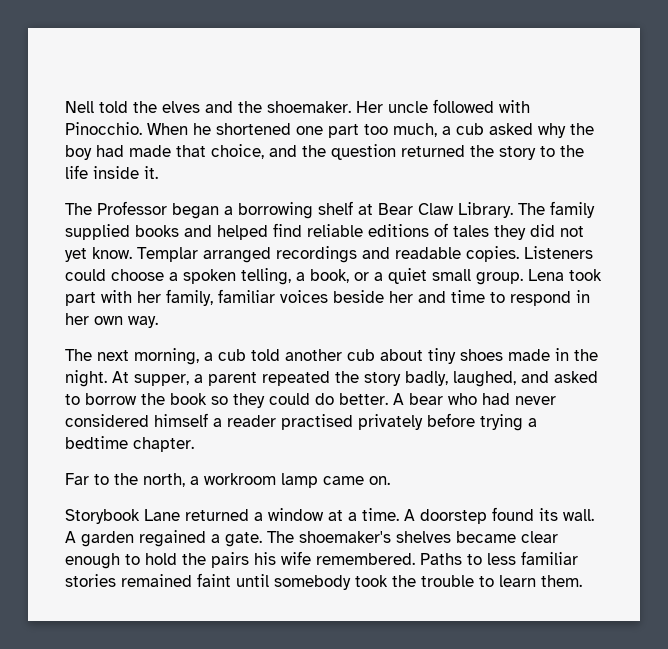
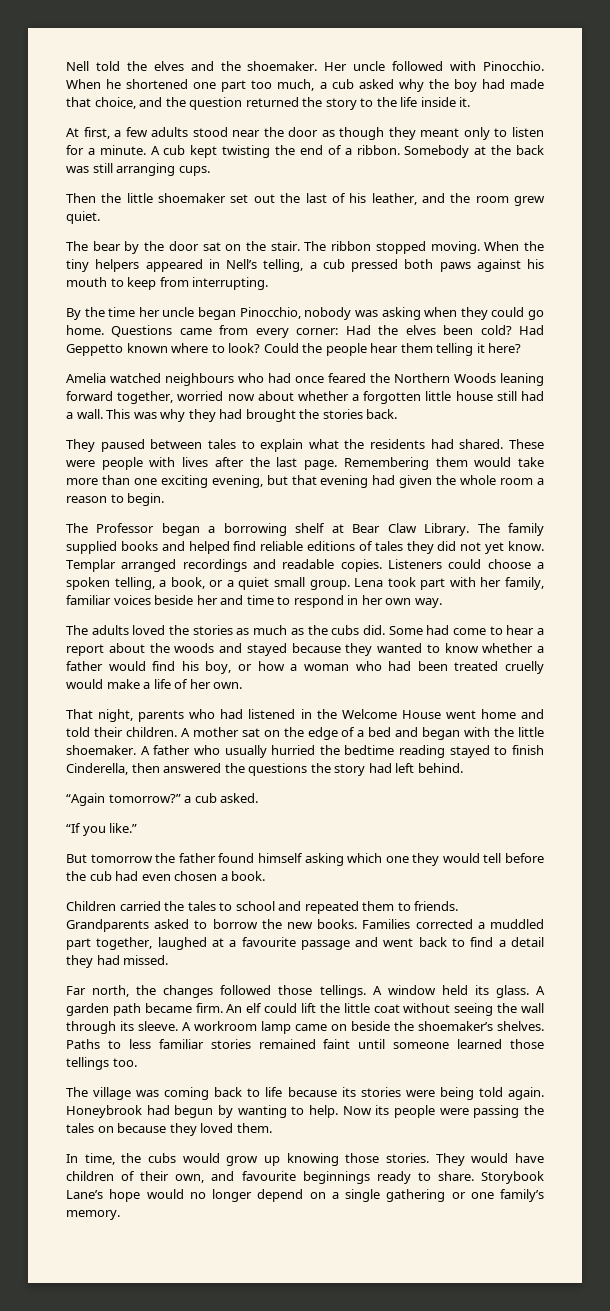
(158, 172) none -> [66,127,545,140] [66,145,544,158] [66,163,210,176] [66,193,545,206] [66,211,100,224] [66,241,544,254] [66,259,544,272] [66,277,269,290] [66,307,545,320] [66,325,544,338] [66,343,522,356] [66,373,544,386] [66,391,544,404] [66,409,398,422] [66,439,544,452] [66,457,544,470] [66,475,544,488] [66,493,165,506] // At first, a few adults stood near the door as though they meant only to listen for a minute. A cub kept twisting the end of a ribbon. Somebody at the back was still arranging cups. // Then the little shoemaker set out the last of his leather, and the room grew quiet. // The bear by the door sat on the stair. The ribbon stopped moving. When the tiny helpers appeared in Nell’s telling, a cub pressed both paws against his mouth to keep from interrupting. // By the time her uncle began Pinocchio, nobody was asking when they could go home. Questions came from every corner: Had the elves been cold? Had Geppetto known where to look? Could the people hear them telling it here? // Amelia watched neighbours who had once feared the Northern Woods leaning forward together, worried now about whether a forgotten little house still had a wall. This was why they had brought the stories back. // They paused between tales to explain what the residents had shared. These were people with lives after the last page. Remembering them would take more than one exciting evening, but that evening had given the whole room a reason to begin.
[97,348,598,365] [65,370,598,387] [65,393,556,408] [65,413,537,431] [65,436,194,452] [65,473,390,488] [65,507,594,524] [65,530,558,547] [65,551,415,569] next morning, a cub told another cub about tiny shoes made in the night. At supper, a parent repeated the story badly, laughed, and asked to borrow the book so they could do better. A bear who had never considered himself a reader practised privately before trying a bedtime chapter. // Far to the north, a workroom lamp came on. // Storybook Lane returned a window at a time. A doorstep found its wall. A garden regained a gate. The shoemaker's shelves became clear enough to hold the pairs his wife remembered. -> [91,625,544,635] [66,643,544,656] [66,661,545,674] [66,679,243,689] [66,709,544,722] [66,727,544,740] [66,745,544,758] [66,763,463,776] [66,793,259,806] [66,823,138,836] [66,853,544,866] [66,871,266,881] [66,901,459,914] [66,919,544,932] [66,937,545,950] [66,955,169,968] [66,985,545,998] [66,1003,544,1016] [66,1021,544,1034] adults loved the stories as much as the cubs did. Some had come to hear a report about the woods and stayed because they wanted to know whether a father would find his boy, or how a woman who had been treated cruelly would make a life of her own. // That night, parents who had listened in the Welcome House went home and told their children. A mother sat on the edge of a bed and began with the little shoemaker. A father who usually hurried the bedtime reading stayed to finish Cinderella, then answered the questions the story had left behind. // “Again tomorrow?” a cub asked. // “If you like.” // But tomorrow the father found himself asking which one they would tell before the cub had even chosen a book. // Children carried the tales to school and repeated them to friends. Grandparents asked to borrow the new books. Families corrected a muddled part together, laughed at a favourite passage and went back to find a detail they had missed. // Far north, the changes followed those tellings. A window held its glass. A garden path became firm. An elf could lift the little coat without seeing the wall through its sleeve. A workroom lamp came on beside the shoemaker’s shelves.
[274,575,582,590] somebody took the trouble to learn them. -> [393,1039,544,1049] [66,1057,137,1070] [66,1087,544,1100] [66,1105,545,1118] [66,1123,272,1136] [66,1153,544,1166] [66,1171,544,1184] [66,1189,544,1202] [66,1210,120,1220] someone learned those tellings too. // The village was coming back to life because its stories were being told again. Honeybrook had begun by wanting to help. Now its people were passing the tales on because they loved them. // In time, the cubs would grow up knowing those stories. They would have children of their own, and favourite beginnings ready to share. Storybook Lane’s hope would no longer depend on a single gathering or one family’s memory.

